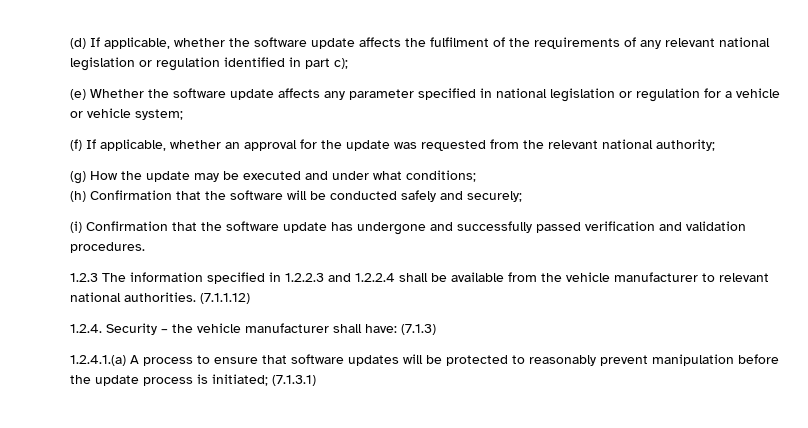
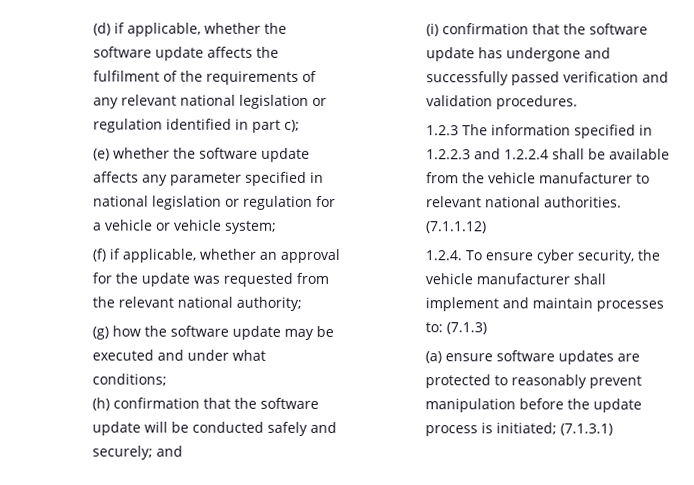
[89,37,100,47] If -> [113,22,125,34] if
[89,89,144,98] Whether -> [112,147,170,159] whether
[85,139,96,149] If -> [108,248,120,260] if
[89,171,142,180] How the -> [111,325,229,337] how the software
[89,190,283,200] Confirmation that the software -> [112,397,319,409] [91,421,141,436] confirmation that the software update
(522, 196) none -> [155,445,183,457] and
[85,221,168,231] Confirmation -> [441,23,529,35] confirmation
[105,323,436,335] [69,354,442,366] Security – the vehicle manufacturer shall have: (7.1.3) // 1.2.4.1.(a) A process to ensure that software updates will be -> [464,249,660,264] [424,273,606,285] [424,297,664,312] [424,322,487,335] [424,350,640,365] To ensure cyber security, the vehicle manufacturer shall implement and maintain processes to: (7.1.3) // (a) ensure software updates are

